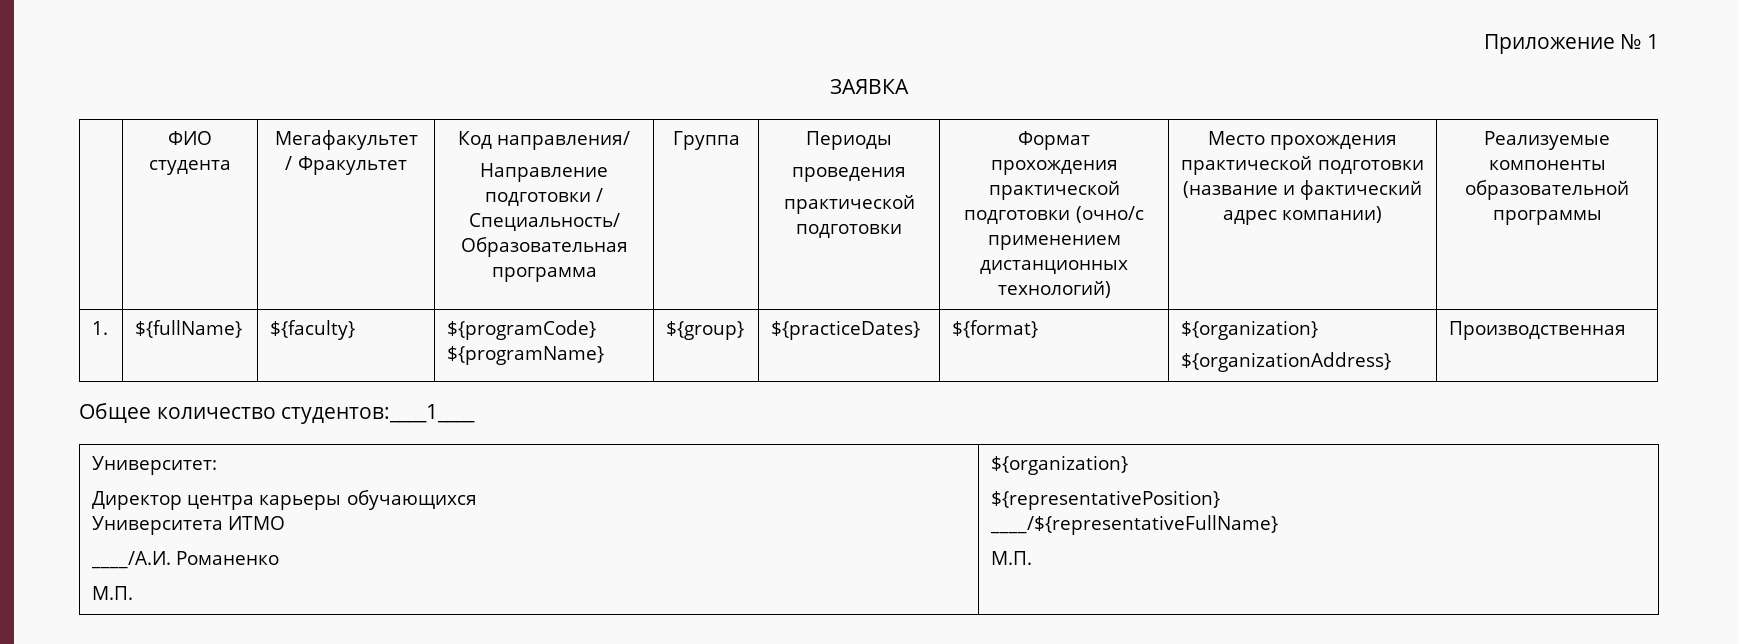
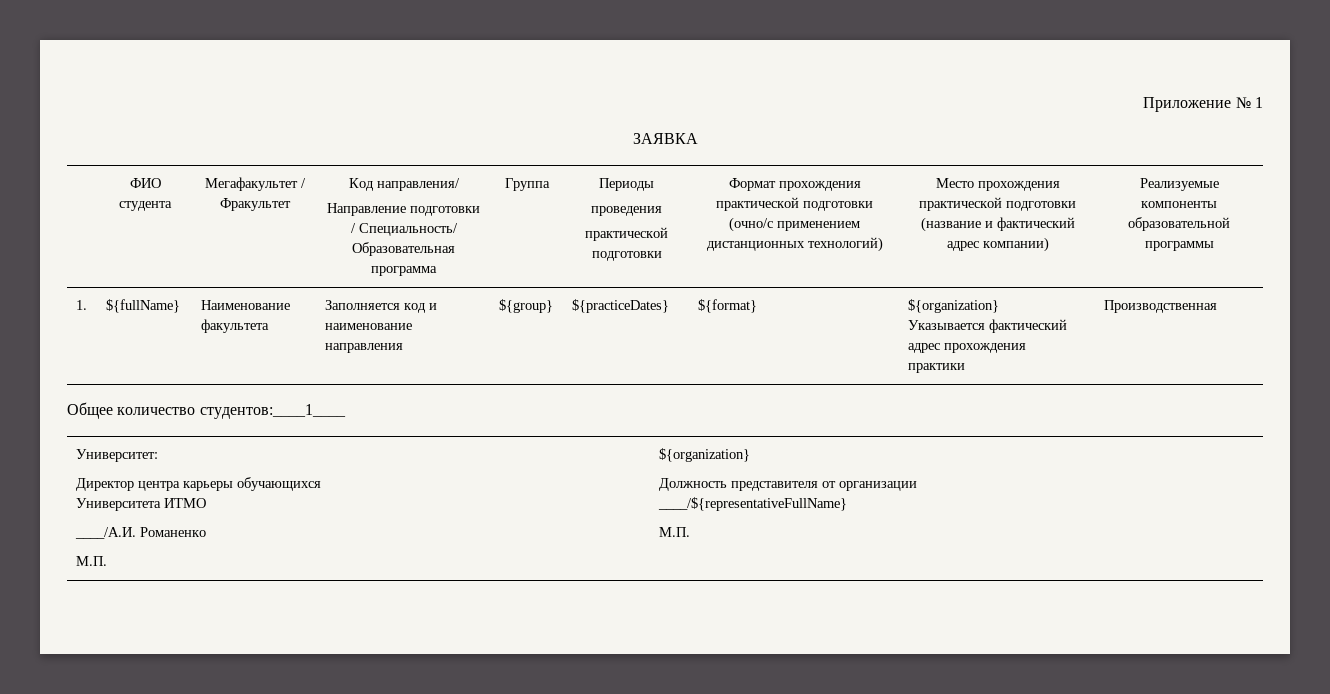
[270,320,356,340] [447,320,597,340] [447,346,605,365] ${faculty} | ${programCode} ${programName} -> [201,300,291,310] [201,319,270,333] [325,300,438,313] [325,323,413,330] [325,343,404,353] Наименование факультета | Заполняется код и наименование направления
[1181,352,1392,372] ${organizationAddress} -> [908,319,1068,333] [908,343,1027,353] [908,363,966,373] Указывается фактический адрес прохождения практики
[991,490,1221,510] ${representativePosition} -> [659,478,918,491] Должность представителя от организации

